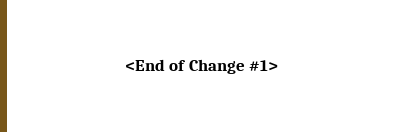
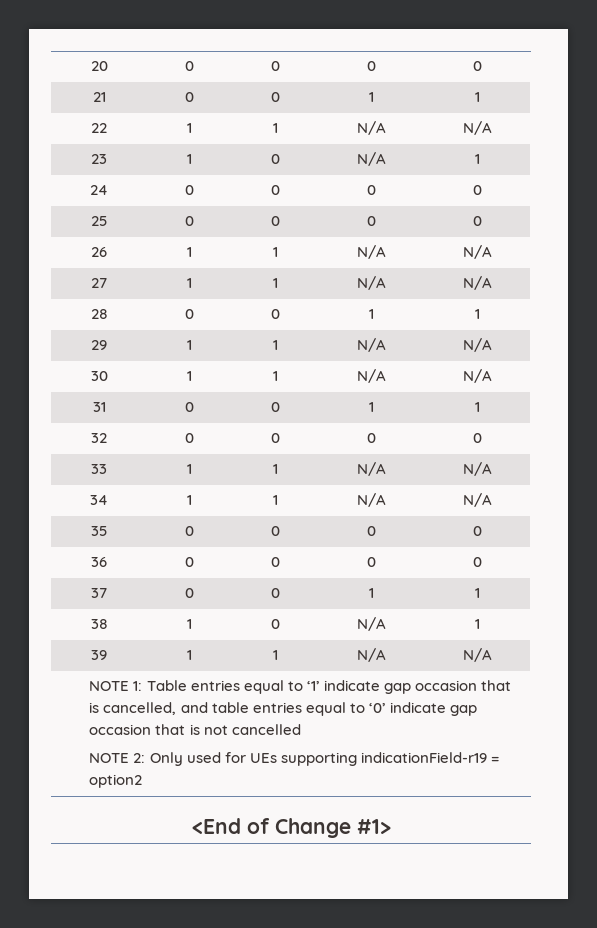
(124, 65) none -> [90,61,108,71] [185,61,194,71] [271,61,280,71] [367,61,376,71] [473,61,482,71] [92,92,106,102] [185,92,194,102] [271,92,280,102] [369,92,374,102] [475,92,480,102] [91,123,107,133] [187,123,193,133] [273,123,278,133] [357,121,386,135] [463,121,492,135] [91,154,107,164] [187,154,193,164] [271,154,280,164] [357,152,386,166] [475,154,480,164] [90,185,108,195] [185,185,194,195] [271,185,280,195] [367,185,376,195] [473,185,482,195] [90,216,108,226] [185,216,194,226] [271,216,280,226] [367,216,376,226] [473,216,482,226] [91,247,107,257] [187,247,193,257] [273,247,278,257] [357,245,386,259] [463,245,492,259] [91,278,107,288] [187,278,193,288] [273,278,278,288] [357,276,386,290] [463,276,492,290] [90,309,108,319] [185,309,194,319] [271,309,280,319] [369,309,374,319] [475,309,480,319] [91,340,107,350] [187,340,193,350] [273,340,278,350] [357,338,386,352] [463,338,492,352] [90,371,108,381] [187,371,193,381] [273,371,278,381] [357,369,386,383] [463,369,492,383] [92,402,106,412] [185,402,194,412] [271,402,280,412] [369,402,374,412] [475,402,480,412] [91,433,107,443] [185,433,194,443] [271,433,280,443] [367,433,376,443] [473,433,482,443] [91,464,107,474] [187,464,193,474] [273,464,278,474] [357,462,386,476] [463,462,492,476] [90,495,108,505] [187,495,193,505] [273,495,278,505] [357,493,386,507] [463,493,492,507] [90,526,108,536] [185,526,194,536] [271,526,280,536] [367,526,376,536] [473,526,482,536] [91,557,107,567] [185,557,194,567] [271,557,280,567] [367,557,376,567] [473,557,482,567] [91,588,107,598] [185,588,194,598] [271,588,280,598] [369,588,374,598] [475,588,480,598] [90,619,108,629] [187,619,193,629] [271,619,280,629] [357,617,386,631] [475,619,480,629] [91,650,107,660] [187,650,193,660] [273,650,278,660] [357,648,386,662] [463,648,492,662] [89,680,511,694] [89,702,477,716] [89,724,301,735] [89,752,499,766] [89,774,143,788] 20 | 0 | 0 | 0 | 0 // 21 | 0 | 0 | 1 | 1 // 22 | 1 | 1 | N/A | N/A // 23 | 1 | 0 | N/A | 1 // 24 | 0 | 0 | 0 | 0 // 25 | 0 | 0 | 0 | 0 // 26 | 1 | 1 | N/A | N/A // 27 | 1 | 1 | N/A | N/A // 28 | 0 | 0 | 1 | 1 // 29 | 1 | 1 | N/A | N/A // 30 | 1 | 1 | N/A | N/A // 31 | 0 | 0 | 1 | 1 // 32 | 0 | 0 | 0 | 0 // 33 | 1 | 1 | N/A | N/A // 34 | 1 | 1 | N/A | N/A // 35 | 0 | 0 | 0 | 0 // 36 | 0 | 0 | 0 | 0 // 37 | 0 | 0 | 1 | 1 // 38 | 1 | 0 | N/A | 1 // 39 | 1 | 1 | N/A | N/A // NOTE 1: Table entries equal to ‘1’ indicate gap occasion that is cancelled, and table entries equal to ‘0’ indicate gap occasion that is not cancelled // NOTE 2: Only used for UEs supporting indicationField-r19 = option2 //

